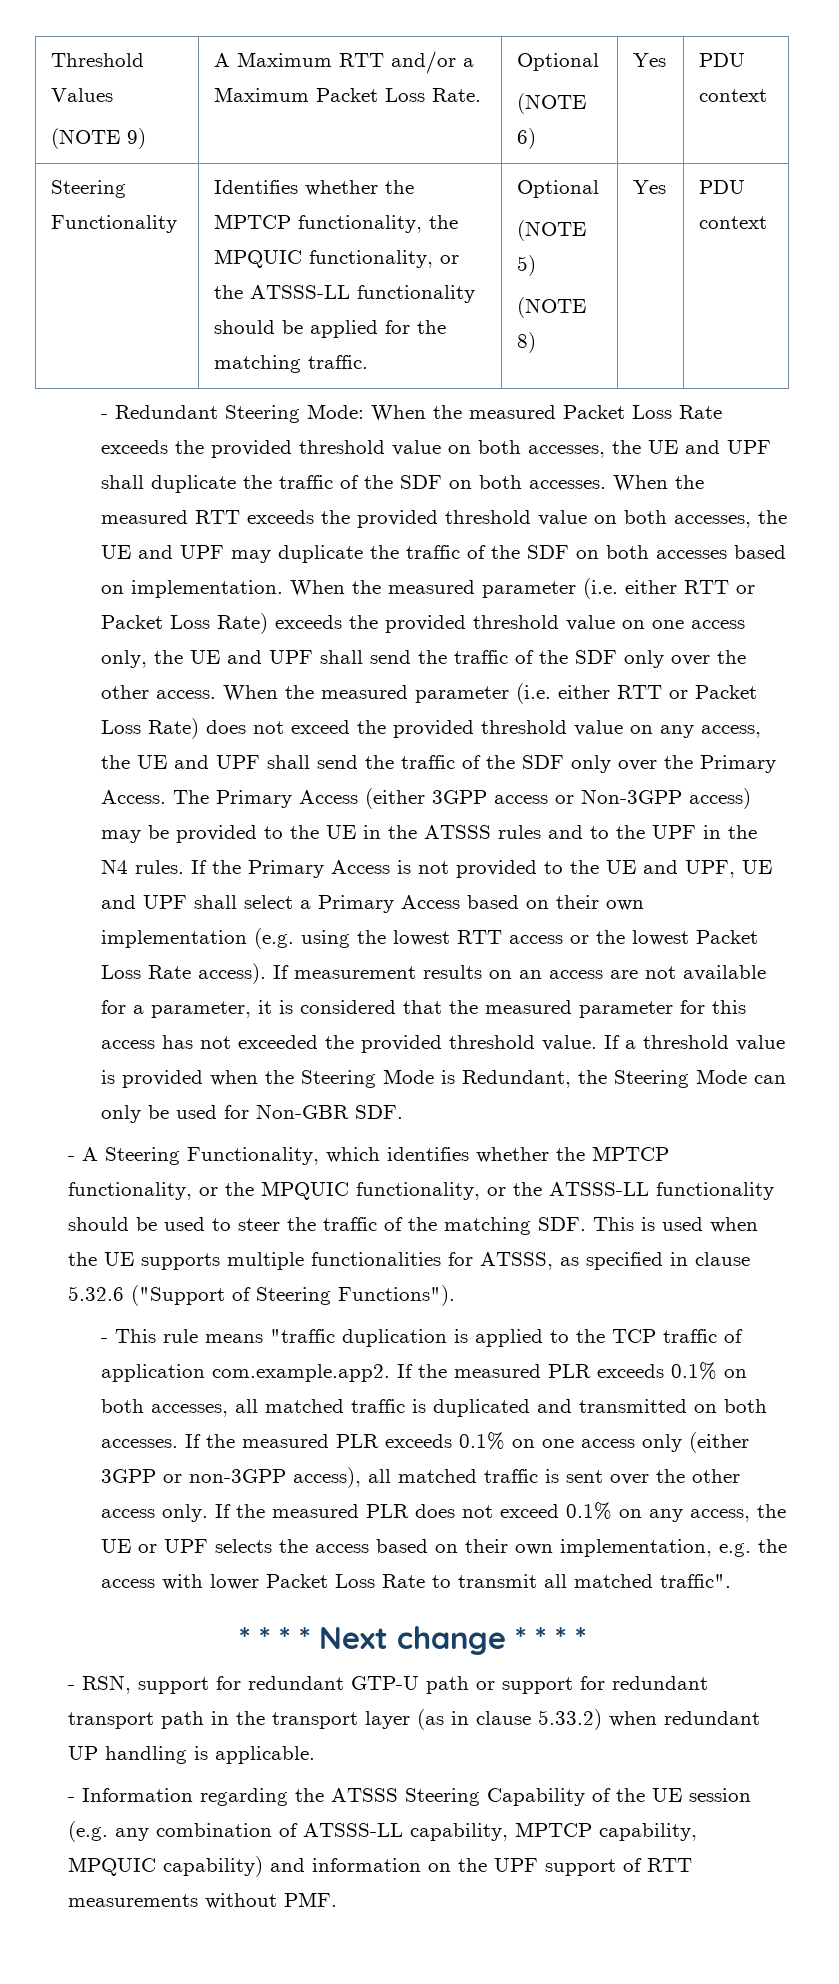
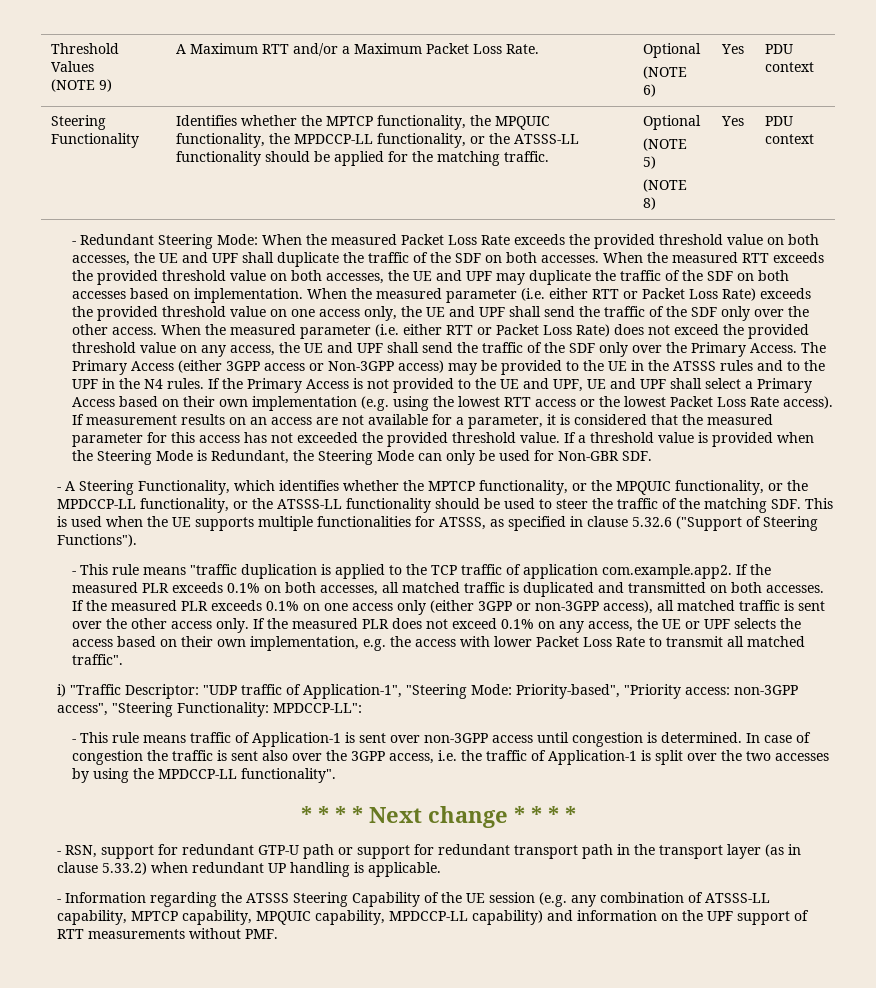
(434, 259) none -> [268,133,466,148] the MPDCCP-LL functionality,
(543, 1189) none -> [56,498,273,513] MPDCCP-LL functionality, or the
(732, 1581) none -> [56,684,798,699] [56,702,362,717] [72,732,812,747] [72,750,830,765] [72,768,337,783] // i) "Traffic Descriptor: "UDP traffic of Application-1", "Steering Mode: Priority-based", "Priority access: non-3GPP access", "Steering Functionality: MPDCCP-LL": // - This rule means traffic of Application-1 is sent over non-3GPP access until congestion is determined. In case of congestion the traffic is sent also over the 3GPP access, i.e. the traffic of Application-1 is split over the two accesses by using the MPDCCP-LL functionality".
(157, 1866) none -> [314,910,468,925] capability, MPDCCP-LL

